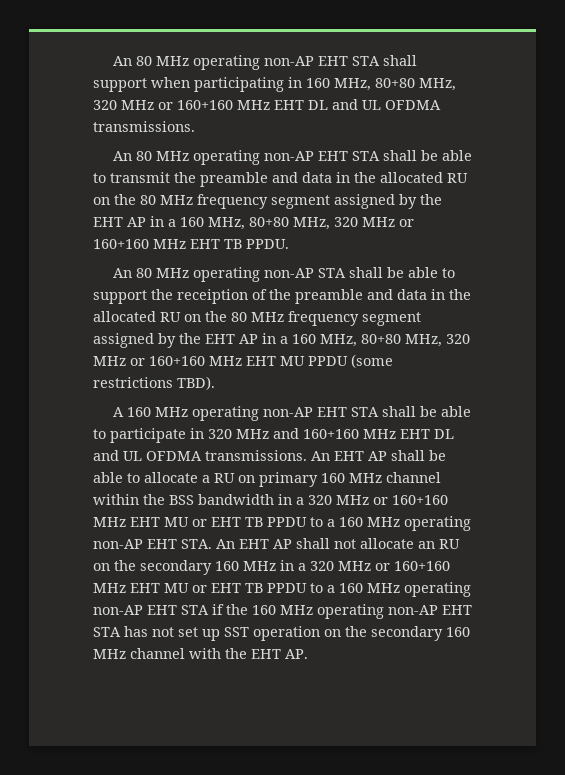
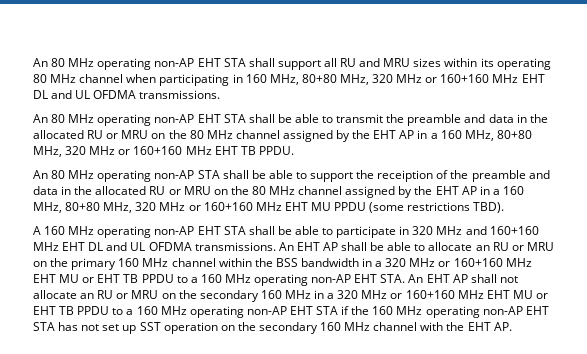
(147, 85) none -> [323,58,551,70] [33,74,124,83] all RU and MRU sizes within its operating 80 MHz channel
[93,194,330,209] on the 80 MHz frequency segment -> [106,130,280,139] or MRU on the 80 MHz channel
[184,311,421,326] on the 80 MHz frequency segment -> [168,186,343,195] or MRU on the 80 MHz channel
[202,473,255,483] a RU on -> [475,242,554,251] [33,258,69,267] an RU or MRU on the
(460, 544) none -> [116,290,159,299] or MRU

